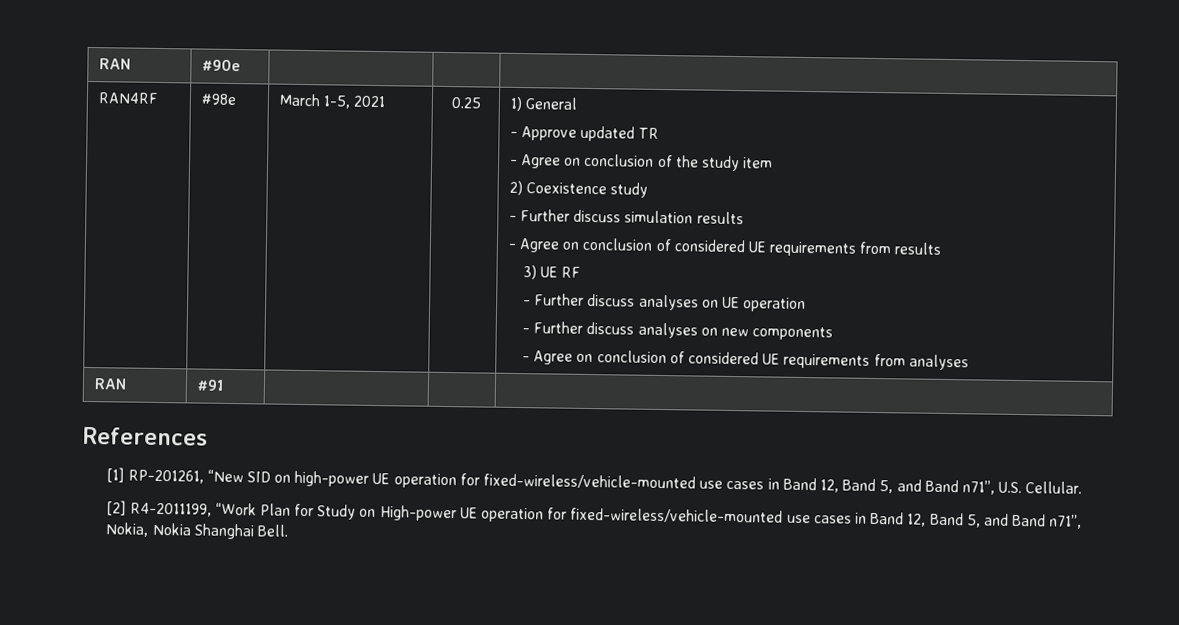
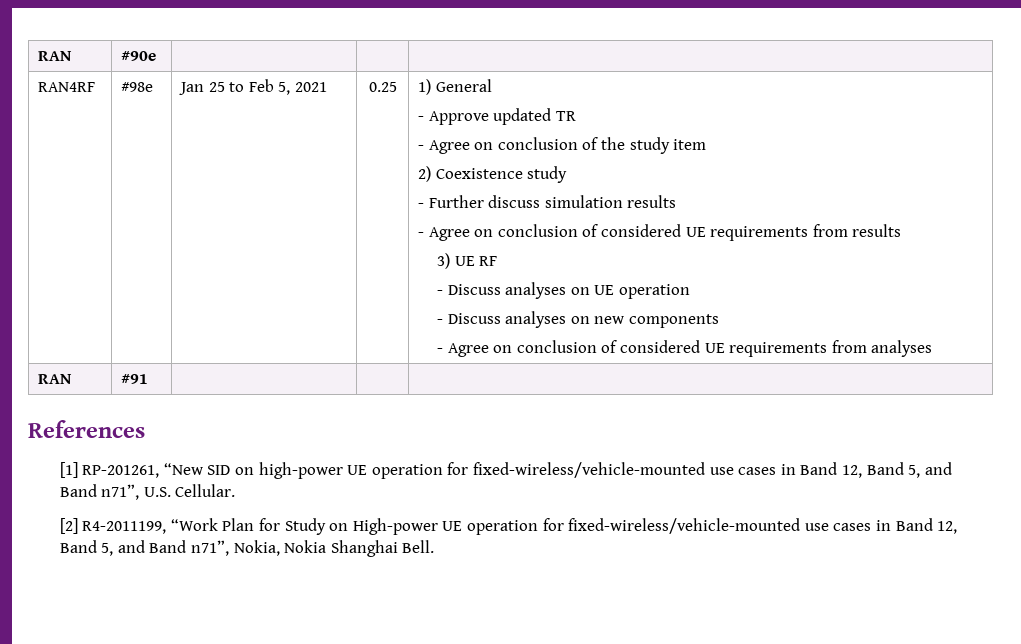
[278,93,351,109] March 1-5, -> [179,79,291,95] Jan 25 to Feb 5,
[534,293,636,307] Further discuss -> [447,284,501,295] Discuss
[533,321,635,335] Further discuss -> [447,313,501,324] Discuss

